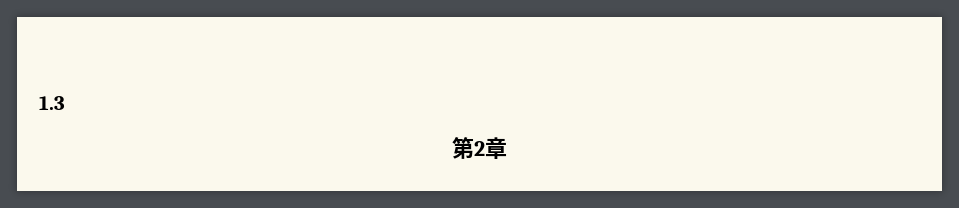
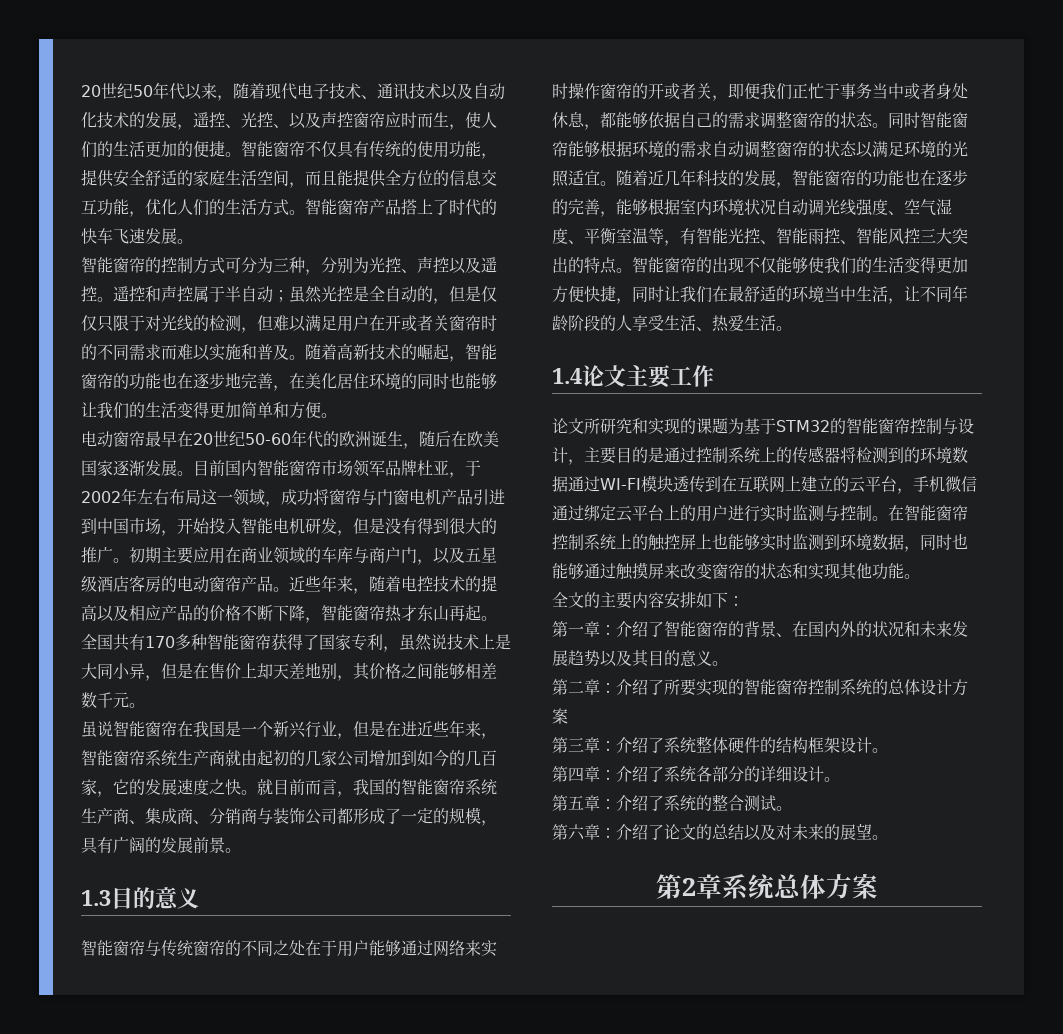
[39,96,65,110] 1.3 -> [81,82,505,101] [81,111,497,130] [81,140,497,159] [81,169,497,188] [81,199,497,217] [81,228,193,244] [81,256,497,275] [81,285,497,304] [81,315,497,333] [81,343,497,362] [81,372,497,391] [81,402,337,419] [81,430,499,449] [81,460,481,478] [81,488,505,507] [81,517,497,536] [81,547,497,565] [81,575,497,594] [81,604,497,623] [81,633,511,652] [81,662,497,681] [81,692,145,708] [81,720,497,739] [81,749,497,767] [81,779,497,797] [81,807,497,826] [81,837,241,854] [81,887,199,909] [81,940,497,957] [552,83,968,101] [552,111,968,130] [552,140,968,158] [552,169,968,188] [552,198,952,217] [552,228,968,246] [552,257,968,274] [552,285,968,304] [552,315,792,332] [552,365,714,388] [552,418,974,435] [552,446,968,465] [552,475,977,494] [552,504,968,522] [552,533,968,552] [552,562,920,580] [552,592,744,609] [552,621,968,638] [552,650,728,667] [552,679,968,696] [552,708,568,724] [552,736,888,753] [552,766,840,782] [552,794,792,811] [552,823,888,841] 20世纪50年代以来，随着现代电子技术、通讯技术以及自动化技术的发展，遥控、光控、以及声控窗帘应时而生，使人们的生活更加的便捷。智能窗帘不仅具有传统的使用功能，提供安全舒适的家庭生活空间，而且能提供全方位的信息交互功能，优化人们的生活方式。智能窗帘产品搭上了时代的快车飞速发展。 // 智能窗帘的控制方式可分为三种，分别为光控、声控以及遥控。遥控和声控属于半自动；虽然光控是全自动的，但是仅仅只限于对光线的检测，但难以满足用户在开或者关窗帘时的不同需求而难以实施和普及。随着高新技术的崛起，智能窗帘的功能也在逐步地完善，在美化居住环境的同时也能够让我们的生活变得更加简单和方便。 // 电动窗帘最早在20世纪50-60年代的欧洲诞生，随后在欧美国家逐渐发展。目前国内智能窗帘市场领军品牌杜亚，于2002年左右布局这一领域，成功将窗帘与门窗电机产品引进到中国市场，开始投入智能电机研发，但是没有得到很大的推广。初期主要应用在商业领域的车库与商户门，以及五星级酒店客房的电动窗帘产品。近些年来，随着电控技术的提高以及相应产品的价格不断下降，智能窗帘热才东山再起。全国共有170多种智能窗帘获得了国家专利，虽然说技术上是大同小异，但是在售价上却天差地别，其价格之间能够相差数千元。 // 虽说智能窗帘在我国是一个新兴行业，但是在进近些年来，智能窗帘系统生产商就由起初的几家公司增加到如今的几百家，它的发展速度之快。就目前而言，我国的智能窗帘系统生产商、集成商、分销商与装饰公司都形成了一定的规模，具有广阔的发展前景。 // 1.3目的意义 // 智能窗帘与传统窗帘的不同之处在于用户能够通过网络来实时操作窗帘的开或者关，即便我们正忙于事务当中或者身处休息，都能够依据自己的需求调整窗帘的状态。同时智能窗帘能够根据环境的需求自动调整窗帘的状态以满足环境的光照适宜。随着近几年科技的发展，智能窗帘的功能也在逐步的完善，能够根据室内环境状况自动调光线强度、空气湿度、平衡室温等，有智能光控、智能雨控、智能风控三大突出的特点。智能窗帘的出现不仅能够使我们的生活变得更加方便快捷，同时让我们在最舒适的环境当中生活，让不同年龄阶段的人享受生活、热爱生活。 // 1.4论文主要工作 // 论文所研究和实现的课题为基于STM32的智能窗帘控制与设计，主要目的是通过控制系统上的传感器将检测到的环境数据通过WI-FI模块透传到在互联网上建立的云平台，手机微信通过绑定云平台上的用户进行实时监测与控制。在智能窗帘控制系统上的触控屏上也能够实时监测到环境数据，同时也能够通过触摸屏来改变窗帘的状态和实现其他功能。 // 全文的主要内容安排如下： // 第一章：介绍了智能窗帘的背景、在国内外的状况和未来发展趋势以及其目的意义。 // 第二章：介绍了所要实现的智能窗帘控制系统的总体设计方案 // 第三章：介绍了系统整体硬件的结构框架设计。 // 第四章：介绍了系统各部分的详细设计。 // 第五章：介绍了系统的整合测试。 // 第六章：介绍了论文的总结以及对未来的展望。
(507, 148) none -> [722,874,878,900] 系统总体方案

